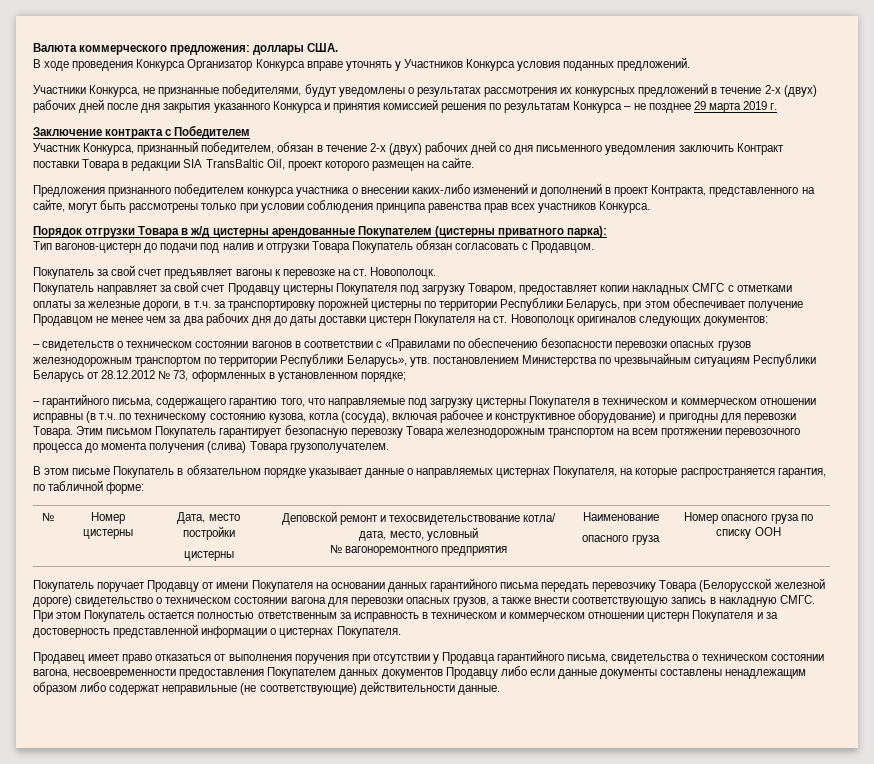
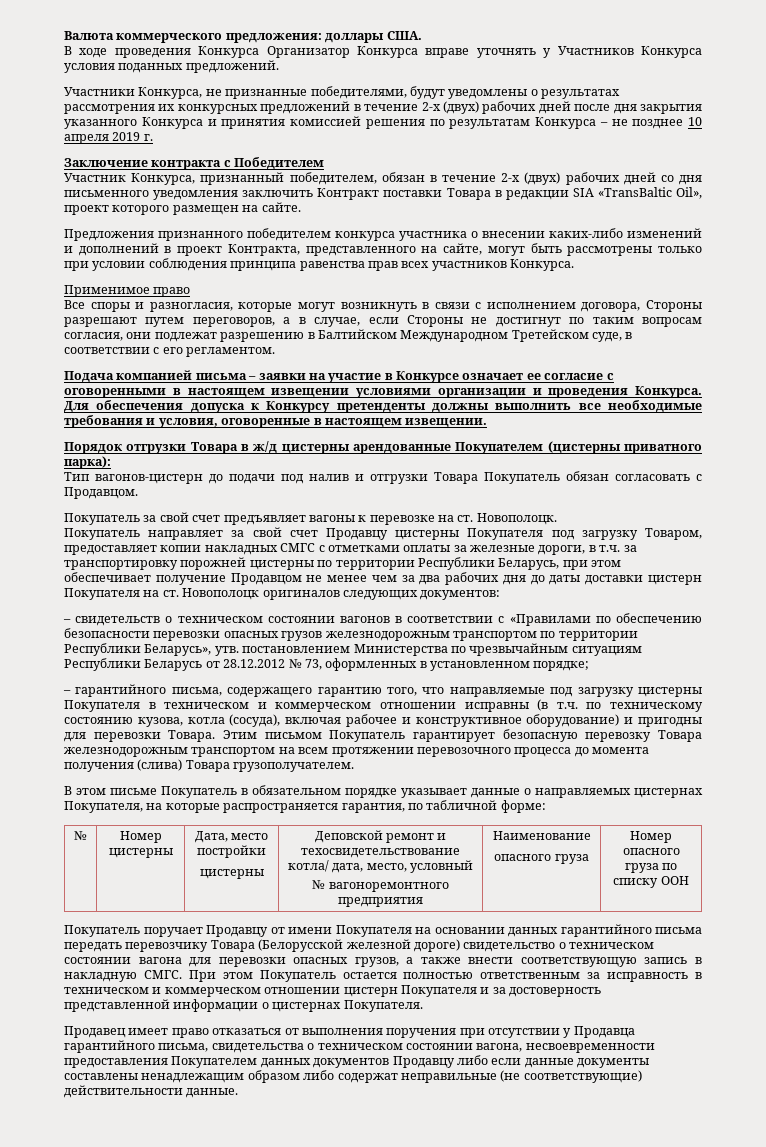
[693,101,741,113] 29 марта -> [688,117,702,126] [64,134,109,144] 10 апреля
[205,159,285,170] TransBaltic Oil, -> [597,187,703,199] «TransBaltic Oil»,
(651, 207) none -> [64,285,191,297] [64,300,702,312] [64,315,702,327] [64,329,633,342] [64,347,276,357] [64,370,614,383] [64,386,702,398] [64,400,702,413] [64,415,488,428] // Применимое право // Все споры и разногласия, которые могут возникнуть в связи с исполнением договора, Стороны разрешают путем переговоров, а в случае, если Стороны не достигнут по таким вопросам согласия, они подлежат разрешению в Балтийском Международном Третейском суде, в соответствии с его регламентом. // Подача компанией письма – заявки на участие в Конкурсе означает ее согласие с оговоренными в настоящем извещении условиями организации и проведения Конкурса. Для обеспечения допуска к Конкурсу претенденты должны выполнить все необходимые требования и условия, оговоренные в настоящем извещении.

